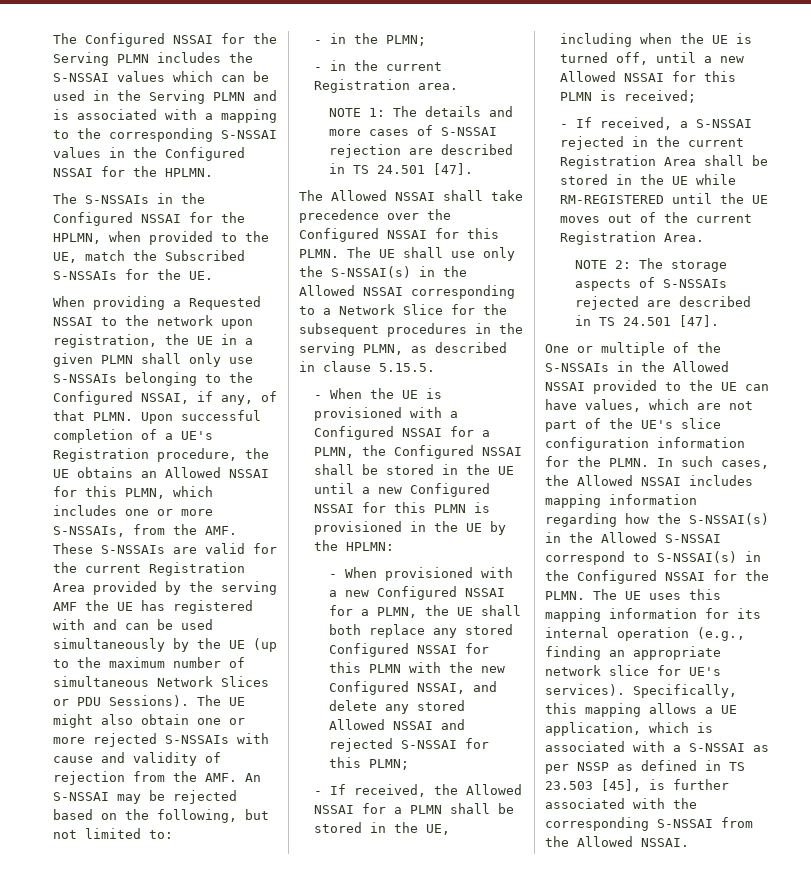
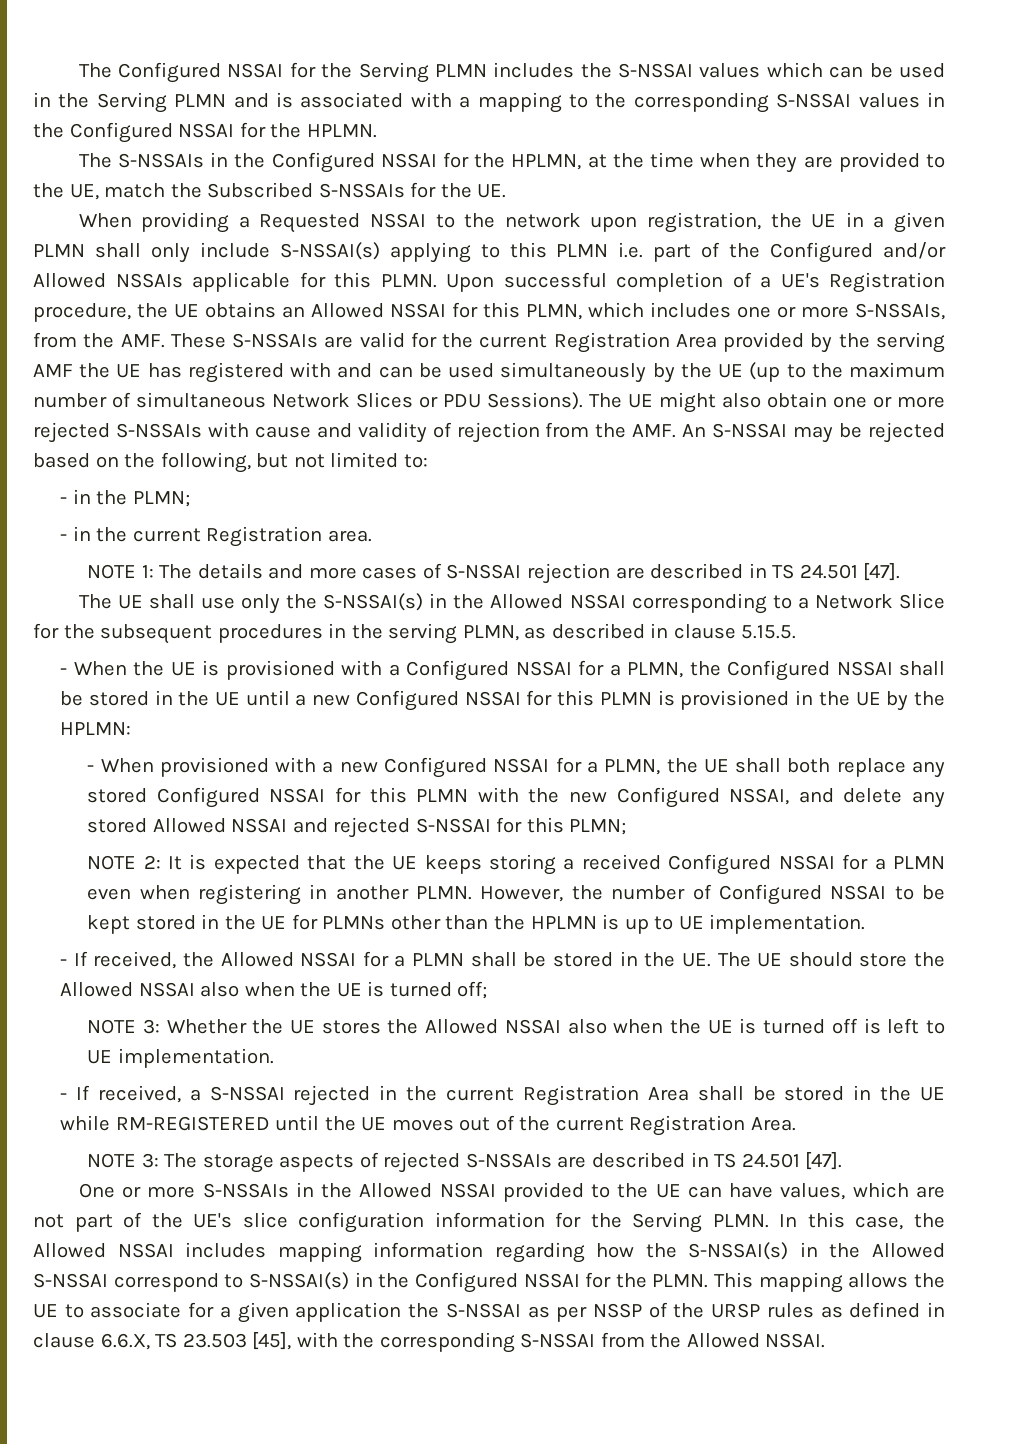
[109,231,141,242] when -> [587,152,833,173] at the time when they are
[229,357,253,364] [53,372,253,386] [53,391,277,405] [53,410,85,421] use S-NSSAIs belonging to the Configured NSSAI, if any, of that -> [199,242,947,263] [33,272,371,292] include S-NSSAI(s) applying to this PLMN i.e. part of the Configured and/or Allowed NSSAIs applicable for this
[331,190,523,201] [299,209,451,223] [299,228,499,242] [299,247,371,258] Allowed NSSAI shall take precedence over the Configured NSSAI for this PLMN. The -> (112, 601) none
(410, 764) none -> [87,854,946,875] [87,884,946,905] [87,914,866,934] // NOTE 2: It is expected that the UE keeps storing a received Configured NSSAI for a PLMN even when registering in another PLMN. However, the number of Configured NSSAI to be kept stored in the UE for PLMNs other than the HPLMN is up to UE implementation.
[426,824,451,835] [560,33,753,47] [560,52,745,65] [560,71,737,82] [560,90,697,103] UE, including when the UE is turned off, until a new Allowed NSSAI for this PLMN is received; -> [681,952,946,967] [60,981,488,999] [87,1018,946,1034] [87,1048,274,1068] UE. The UE should store the Allowed NSSAI also when the UE is turned off; // NOTE 3: Whether the UE stores the Allowed NSSAI also when the UE is turned off is left to UE implementation.
[615,260,632,269] 2: -> [141,1153,159,1168] 3:
[663,279,728,288] [575,296,640,310] S-NSSAIs rejected -> [383,1152,552,1173] rejected S-NSSAIs
[601,342,721,356] multiple of the -> [147,1186,196,1198] more
(601, 461) none -> [632,1212,703,1233] Serving
[681,456,769,469] such cases, -> [807,1212,904,1230] this case,
[593,589,721,600] [545,608,761,622] [545,627,745,641] [545,646,721,660] [545,665,721,676] [545,684,737,698] [545,703,737,717] [545,722,713,736] [545,741,769,752] [545,762,609,774] The UE uses this mapping information for its internal operation (e.g., finding an appropriate network slice for UE's services). Specifically, this mapping allows a UE application, which is associated with a S-NSSAI as per NSSP -> [714,1272,945,1293] [33,1302,814,1323] This mapping allows the UE to associate for a given application the S-NSSAI as per NSSP of the URSP rules
(721, 765) none -> [33,1333,150,1350] clause 6.6.X,
[649,779,729,790] [545,798,625,809] is further associated -> (292, 1341) none

